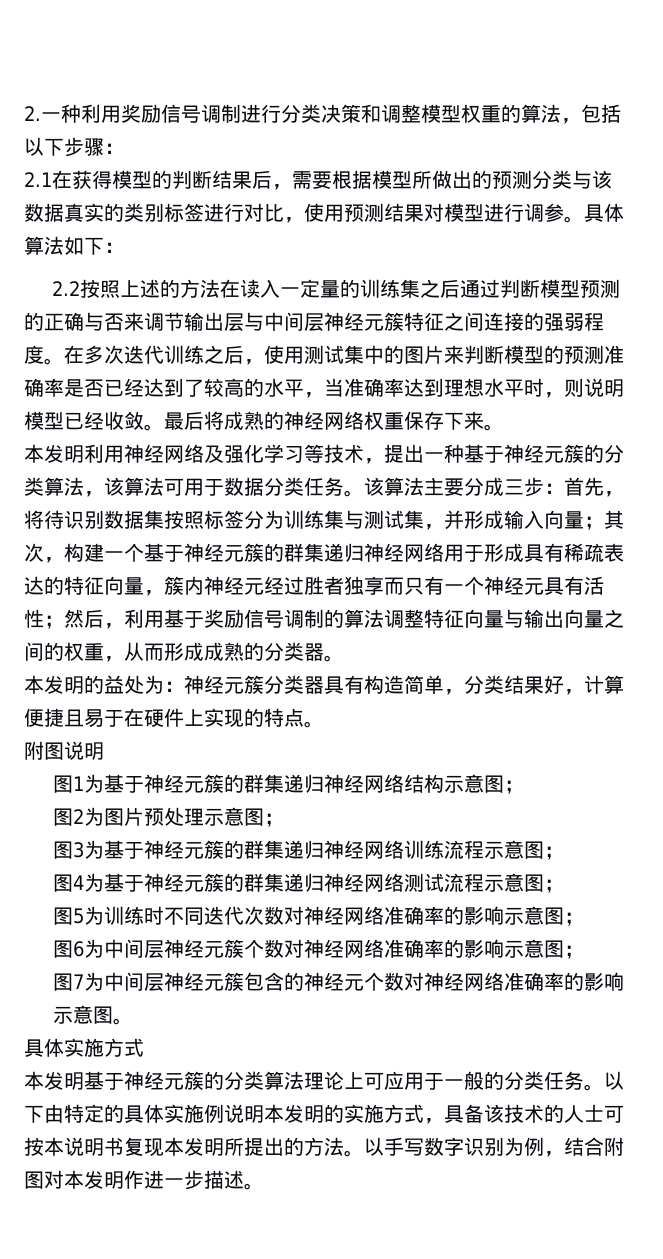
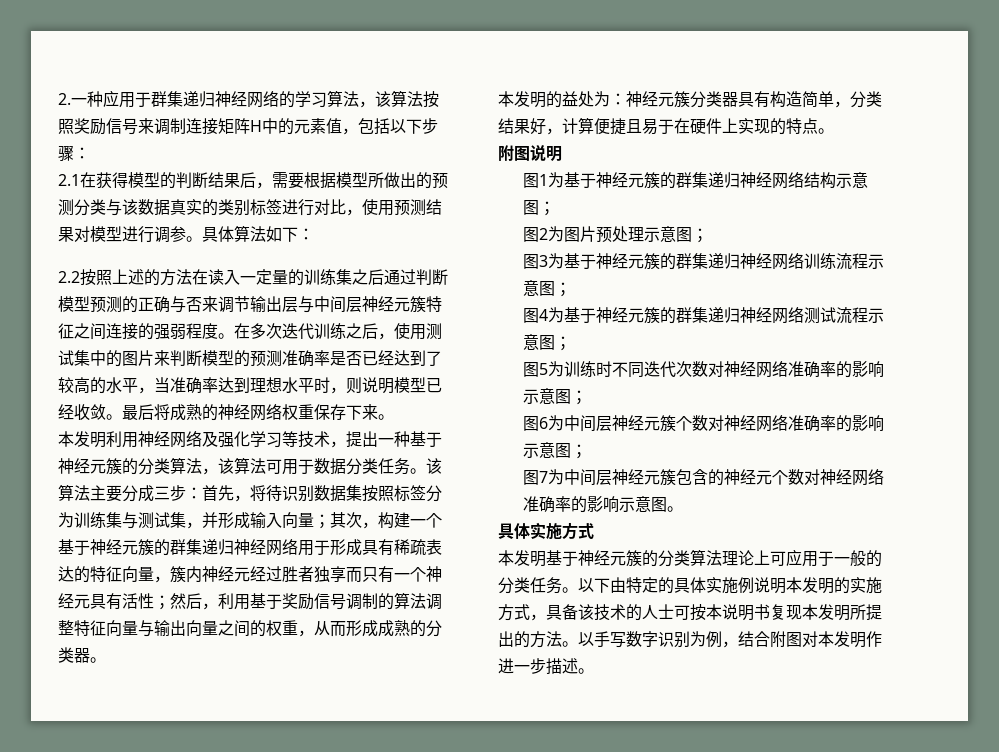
[81,104,561,123] 利用奖励信号调制进行分类决策和调整模型权重的算法 -> [103,90,439,108] [58,118,342,135] 应用于群集递归神经网络的学习算法，该算法按照奖励信号来调制连接矩阵H中的元素值

